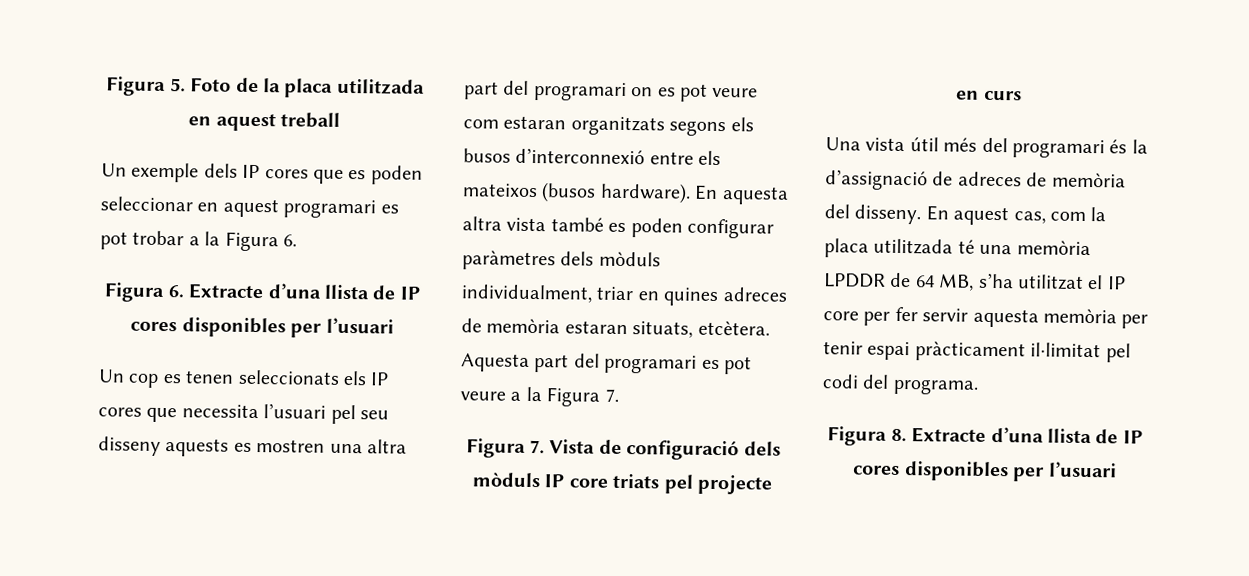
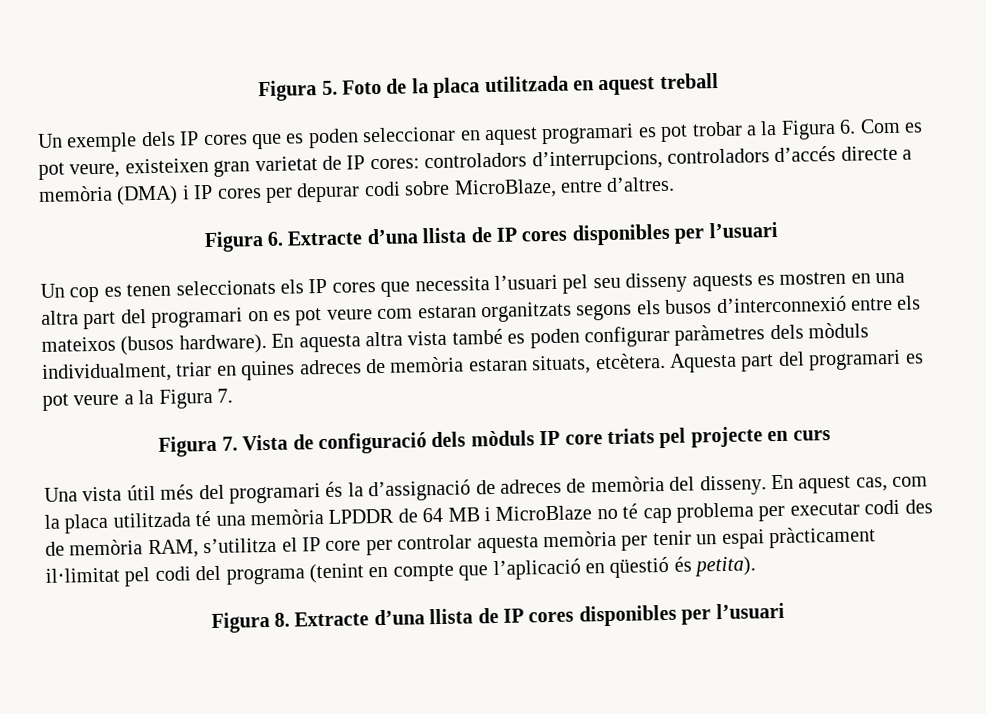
(297, 240) none -> [859,118,923,134] [38,145,913,180] [38,176,676,206] Com es pot veure, existeixen gran varietat de IP cores: controladors d’interrupcions, controladors d’accés directe a memòria (DMA) i IP cores per depurar codi sobre MicroBlaze, entre d’altres.
(326, 446) none -> [850,273,871,284] en
[938,272,1084,291] MB, s’ha utilitzat -> [447,499,933,524] [45,537,278,559] MB i MicroBlaze no té cap problema per executar codi des de memòria RAM, s’utilitza
[894,306,969,322] fer servir -> [397,534,473,550] controlar
(863, 348) none -> [696,534,718,545] un
[892,378,979,395] programa. -> [225,556,757,585] programa (tenint en compte que l’aplicació en qüestió és petita).

